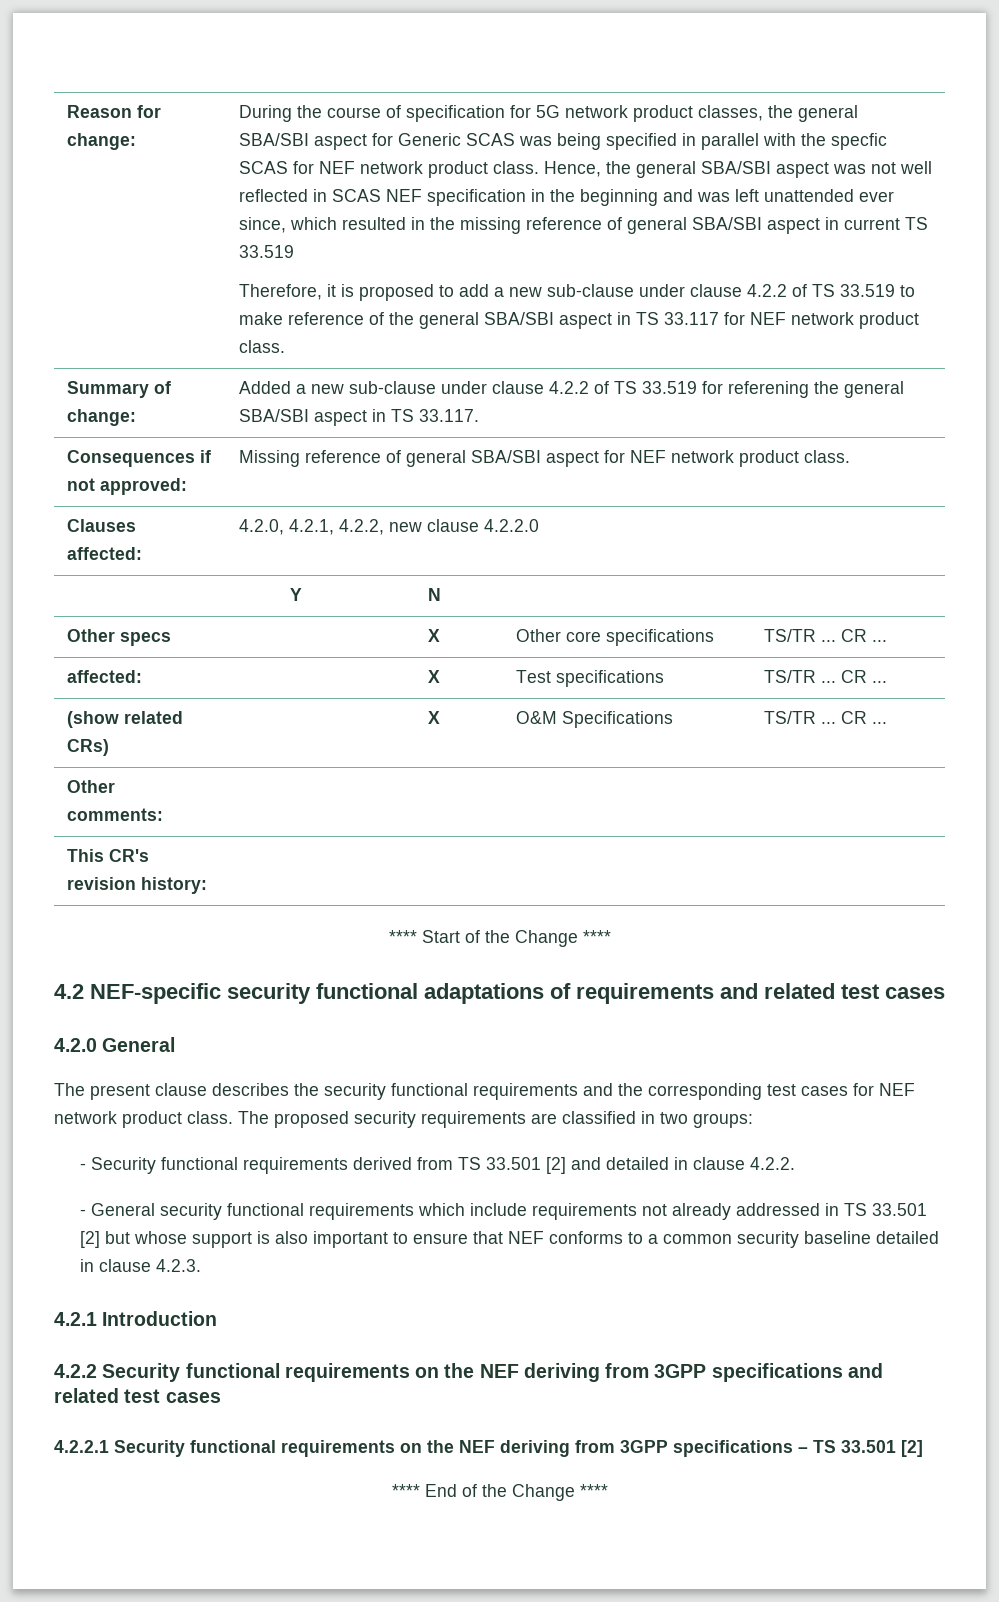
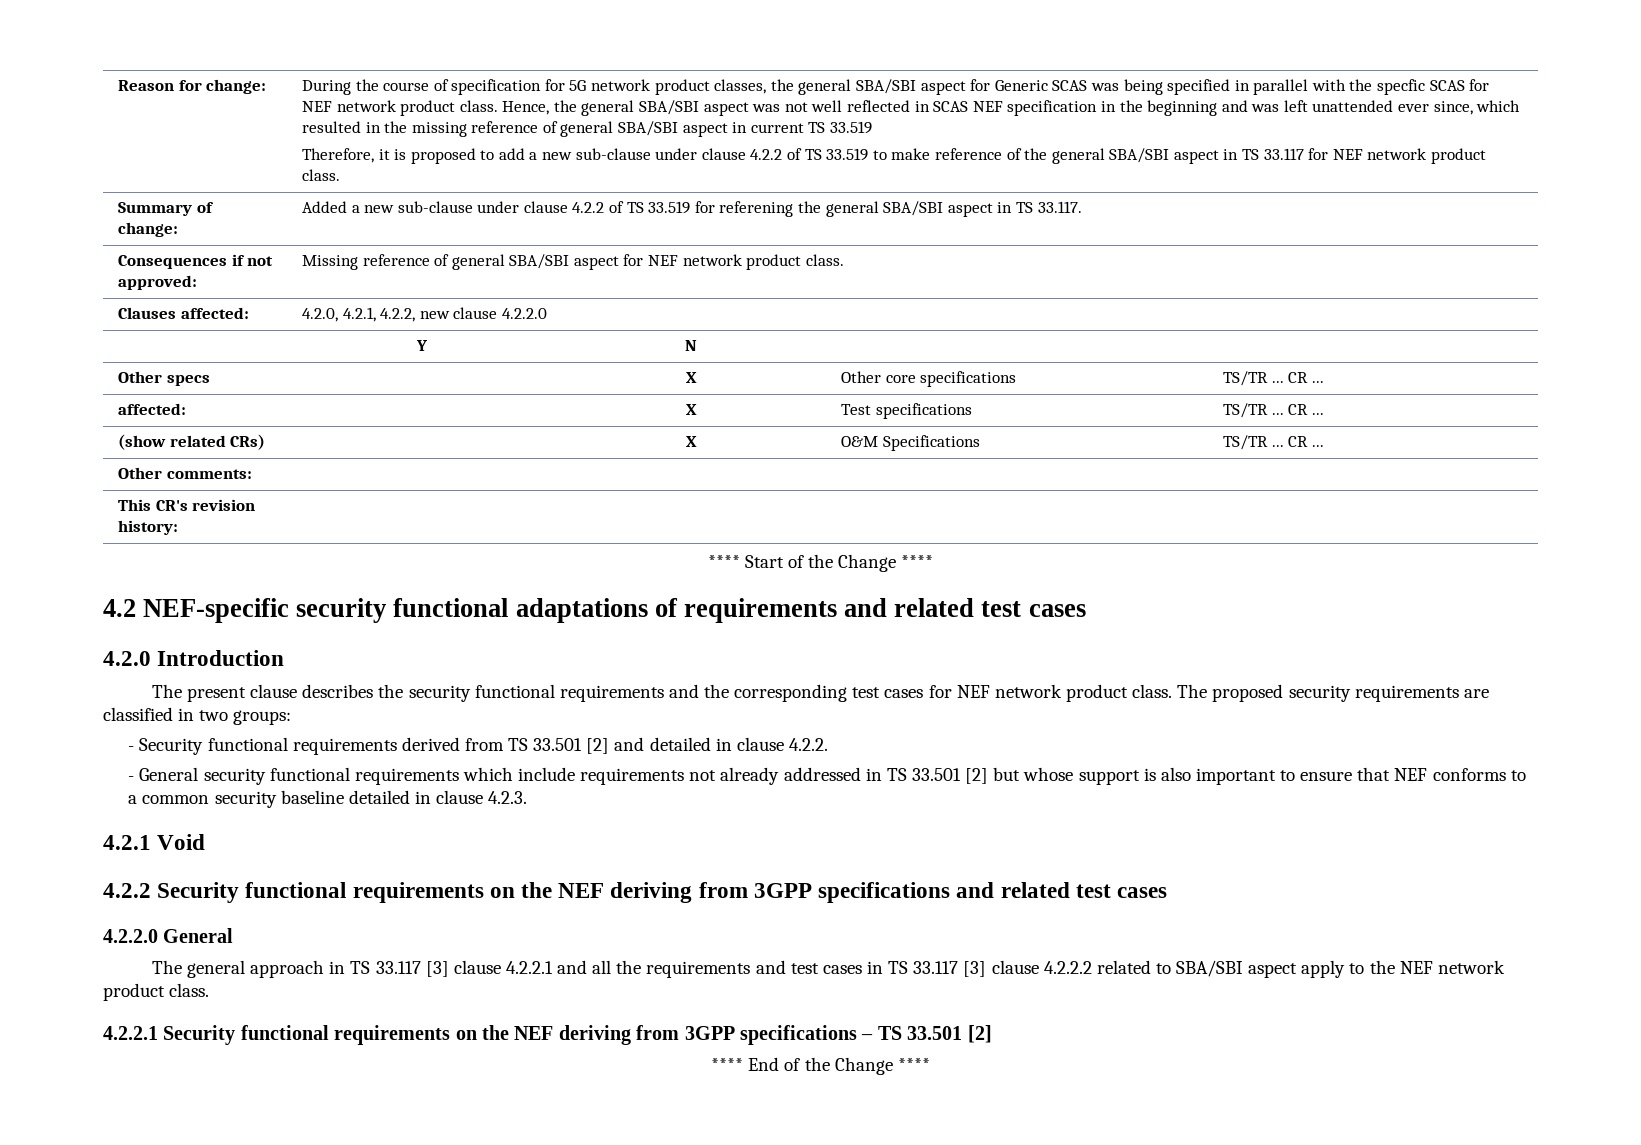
[102,1037,176,1052] General -> [157,650,285,666] Introduction
[102,1311,218,1326] Introduction -> [157,834,206,850] Void
(221, 1397) none -> [103,928,234,943] [151,960,1505,978] [103,983,210,1001] // 4.2.2.0 General // The general approach in TS 33.117 [3] clause 4.2.2.1 and all the requirements and test cases in TS 33.117 [3] clause 4.2.2.2 related to SBA/SBI aspect apply to the NEF network product class.

